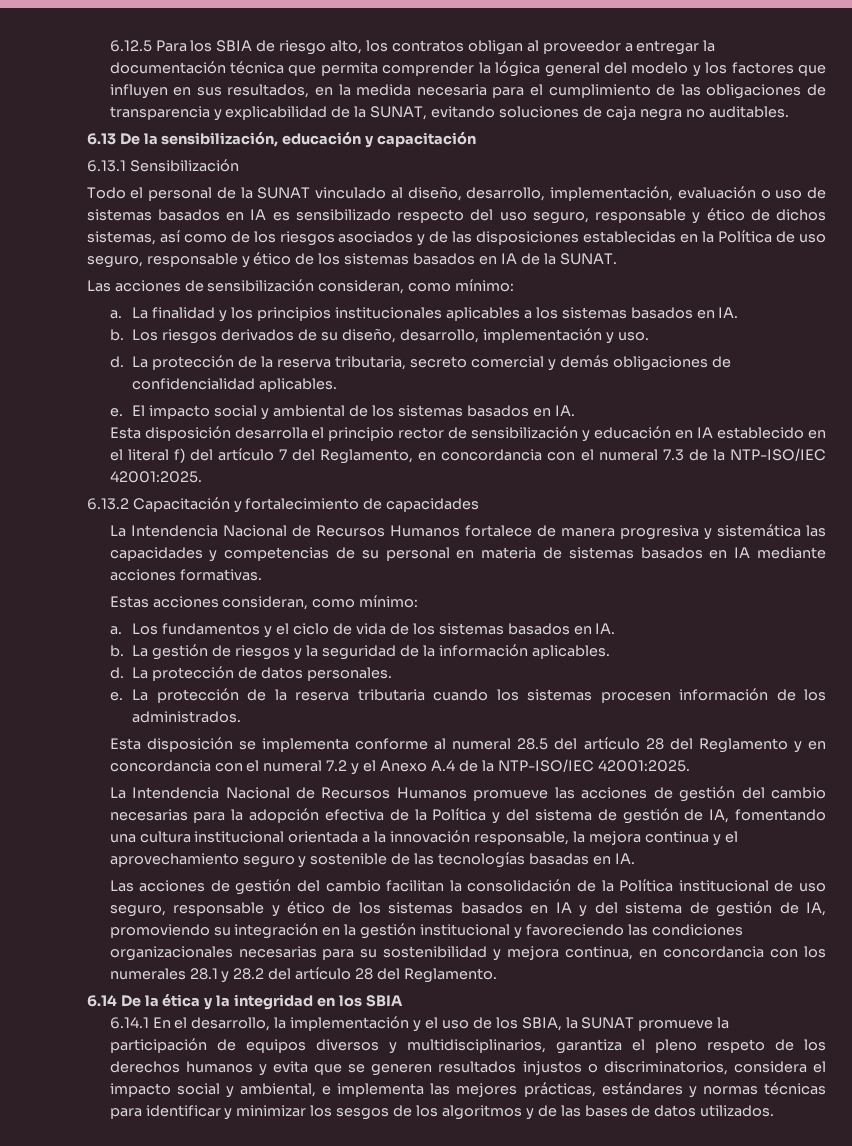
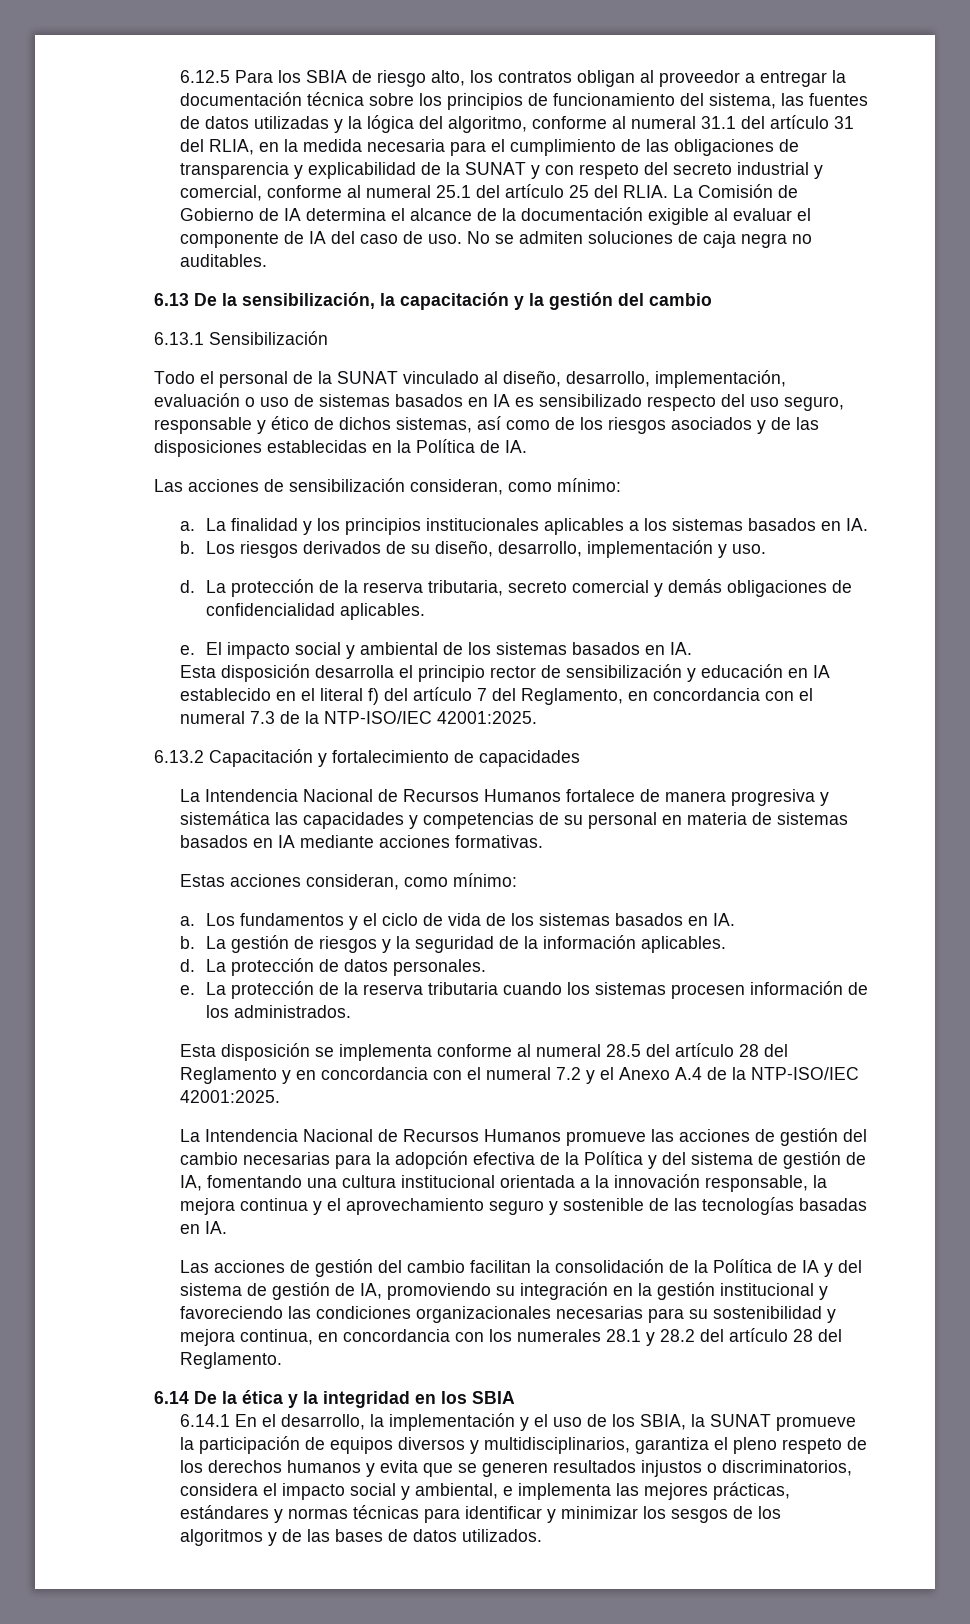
[288,61,826,77] [109,84,310,99] que permita comprender la lógica general del modelo y los factores que influyen en sus resultados, -> [368,93,868,110] [179,115,854,133] [179,139,254,155] sobre los principios de funcionamiento del sistema, las fuentes de datos utilizadas y la lógica del algoritmo, conforme al numeral 31.1 del artículo 31 del RLIA,
[370,106,496,120] SUNAT, evitando -> [464,162,823,179] [179,184,798,201] [179,207,811,225] [179,231,583,248] SUNAT y con respeto del secreto industrial y comercial, conforme al numeral 25.1 del artículo 25 del RLIA. La Comisión de Gobierno de IA determina el alcance de la documentación exigible al evaluar el componente de IA del caso de uso. No se admiten
[282,132,477,148] educación y capacitación -> [379,292,712,310] la capacitación y la gestión del cambio
[798,234,826,243] [86,252,617,268] uso seguro, responsable y ético de los sistemas basados en IA de la SUNAT. -> [504,440,527,453] IA.
[678,880,826,892] [109,901,549,917] institucional de uso seguro, responsable y ético de los sistemas basados en -> [776,1260,797,1273] de

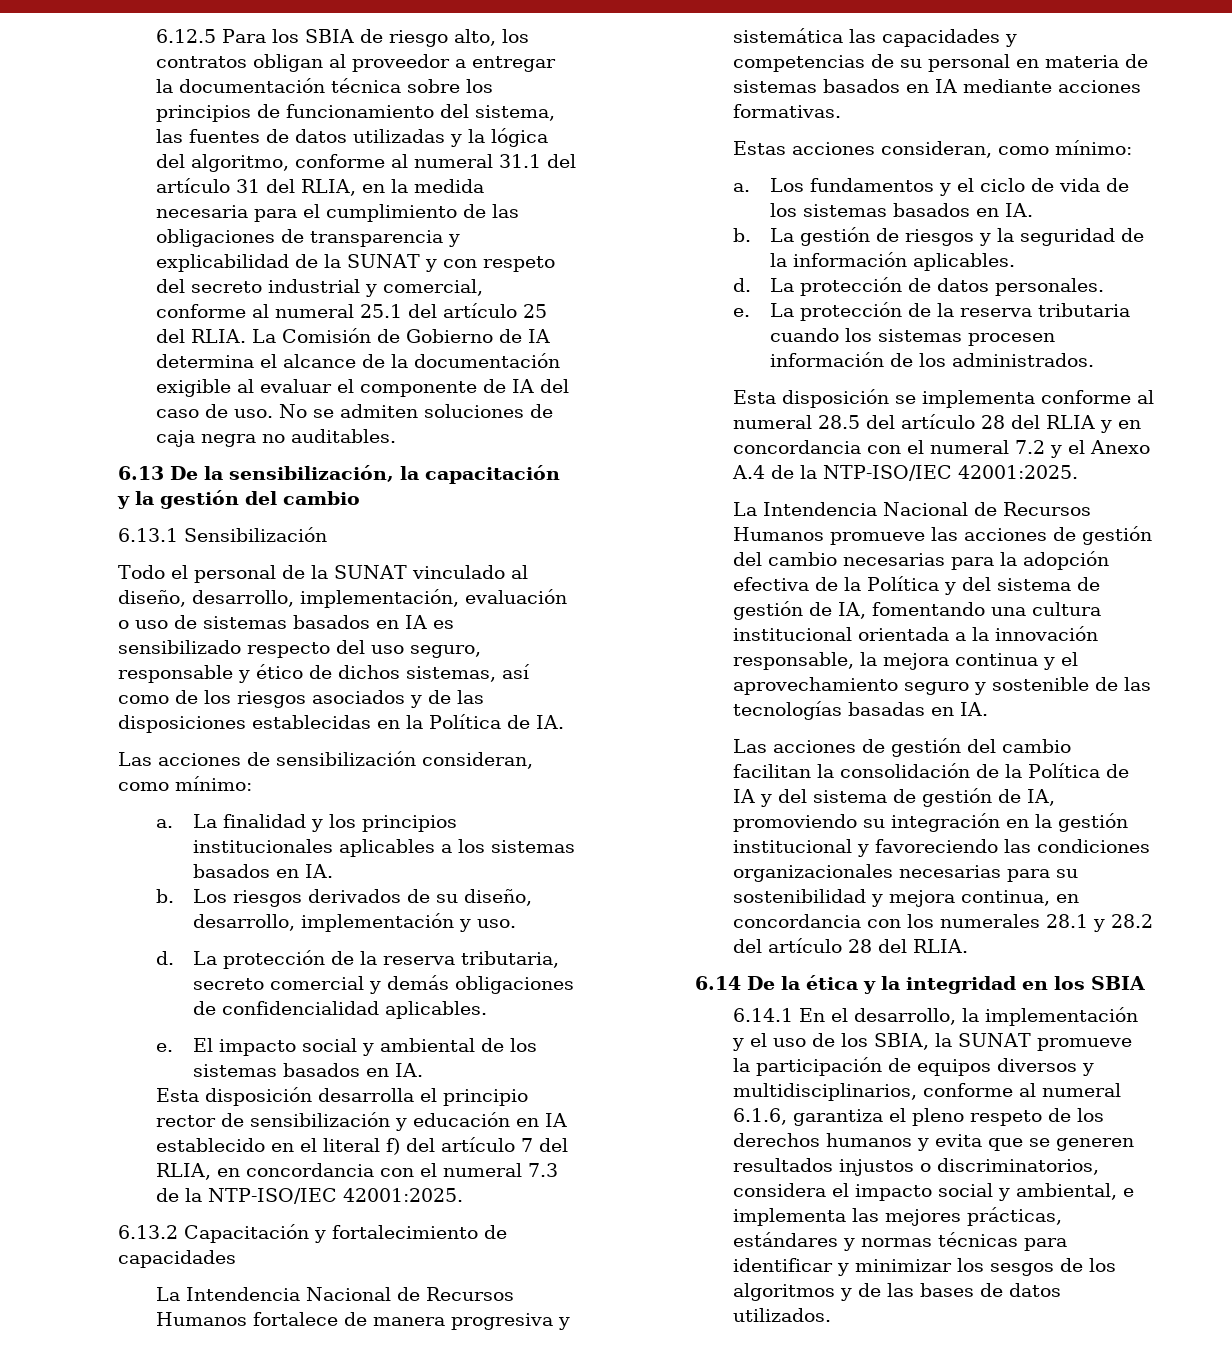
[520,688,623,705] Reglamento, -> [155,1163,211,1180] RLIA,
[179,1067,277,1084] Reglamento -> [1045,415,1095,429] RLIA
[179,1352,282,1369] Reglamento. -> [912,939,968,953] RLIA.
(630, 1445) none -> [922,1083,1121,1097] [732,1108,787,1125] conforme al numeral 6.1.6,

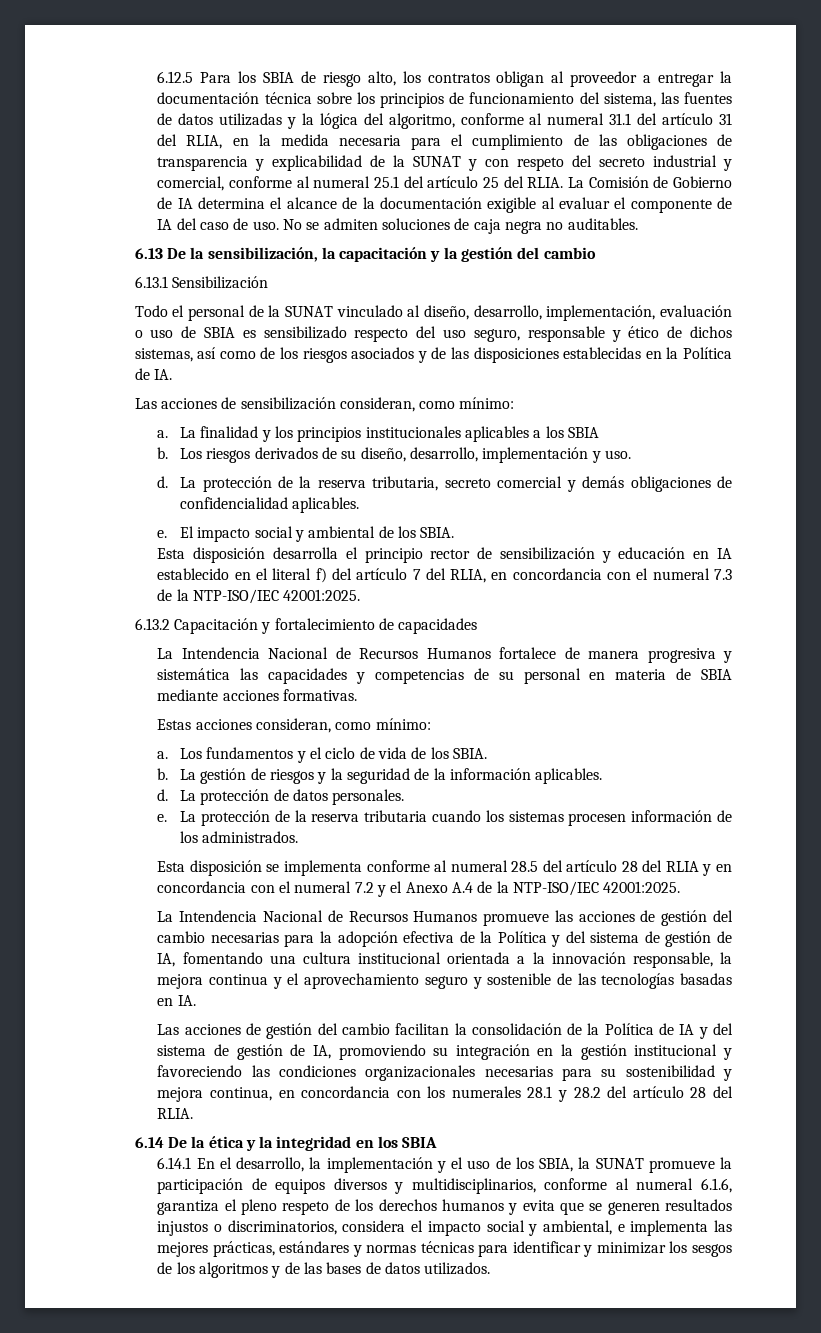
[203,615,428,629] sistemas basados en IA -> [204,327,236,338] SBIA
[491,840,576,853] [193,864,334,878] sistemas basados en IA. -> [568,427,600,438] SBIA
[193,1063,424,1077] sistemas basados en IA. -> [420,527,455,538] SBIA.
[732,79,957,93] sistemas basados en IA -> [701,669,732,680] SBIA
[803,203,1034,217] sistemas basados en IA. -> [453,748,488,759] SBIA.

